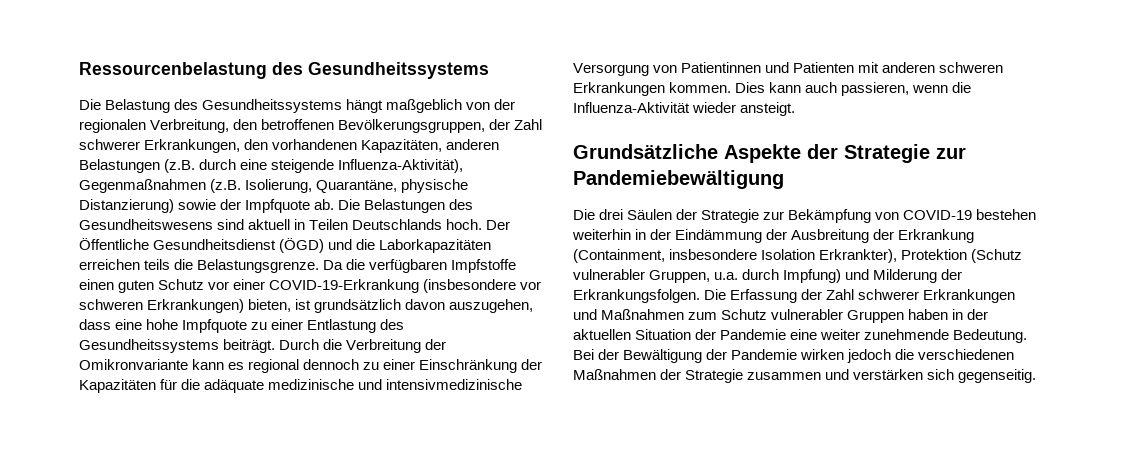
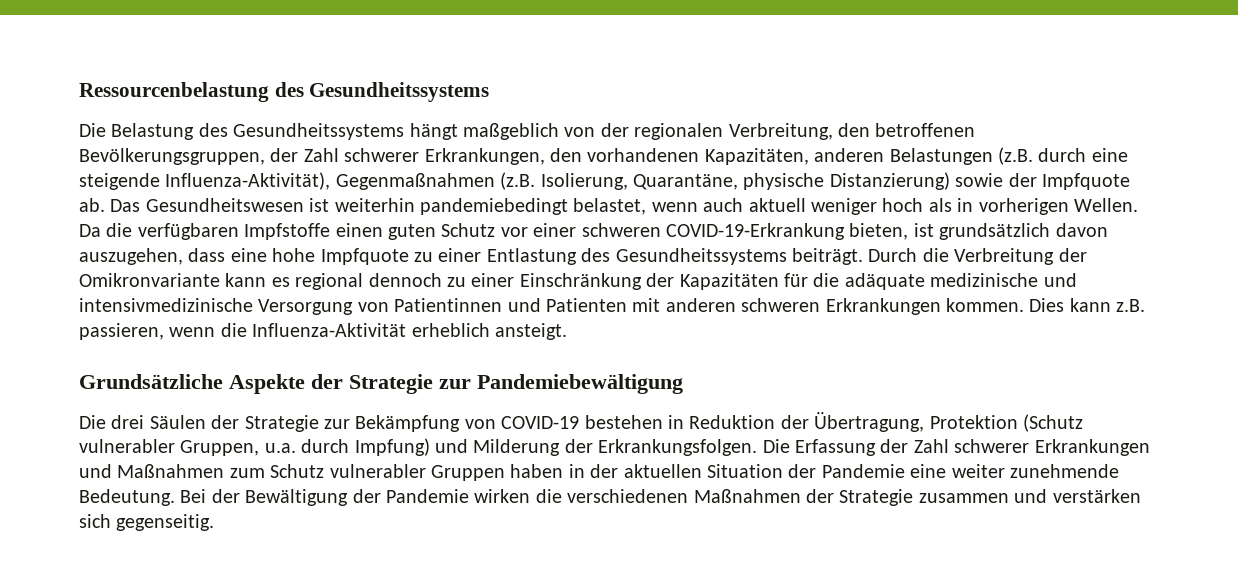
[338,199,474,213] [79,219,511,230] [79,238,492,253] [79,259,320,273] Die Belastungen des Gesundheitswesens sind aktuell in Teilen Deutschlands hoch. Der Öffentliche Gesundheitsdienst (ÖGD) und die Laborkapazitäten erreichen teils die Belastungsgrenze. -> [110,198,1138,215] Das Gesundheitswesen ist weiterhin pandemiebedingt belastet, wenn auch aktuell weniger hoch als in vorherigen Wellen.
[269,279,542,293] [79,299,245,313] COVID-19-Erkrankung (insbesondere vor schweren Erkrankungen) -> [581,223,845,240] schweren COVID-19-Erkrankung
[805,82,838,93] auch -> [1116,299,1146,312] z.B.
[692,102,737,113] wieder -> [411,323,490,337] erheblich
[572,229,975,243] [573,249,898,263] weiterhin in der Eindämmung der Ausbreitung der Erkrankung (Containment, insbesondere Isolation Erkrankter), -> [667,412,925,432] in Reduktion der Übertragung,
[847,349,892,363] jedoch -> (531, 496) none

